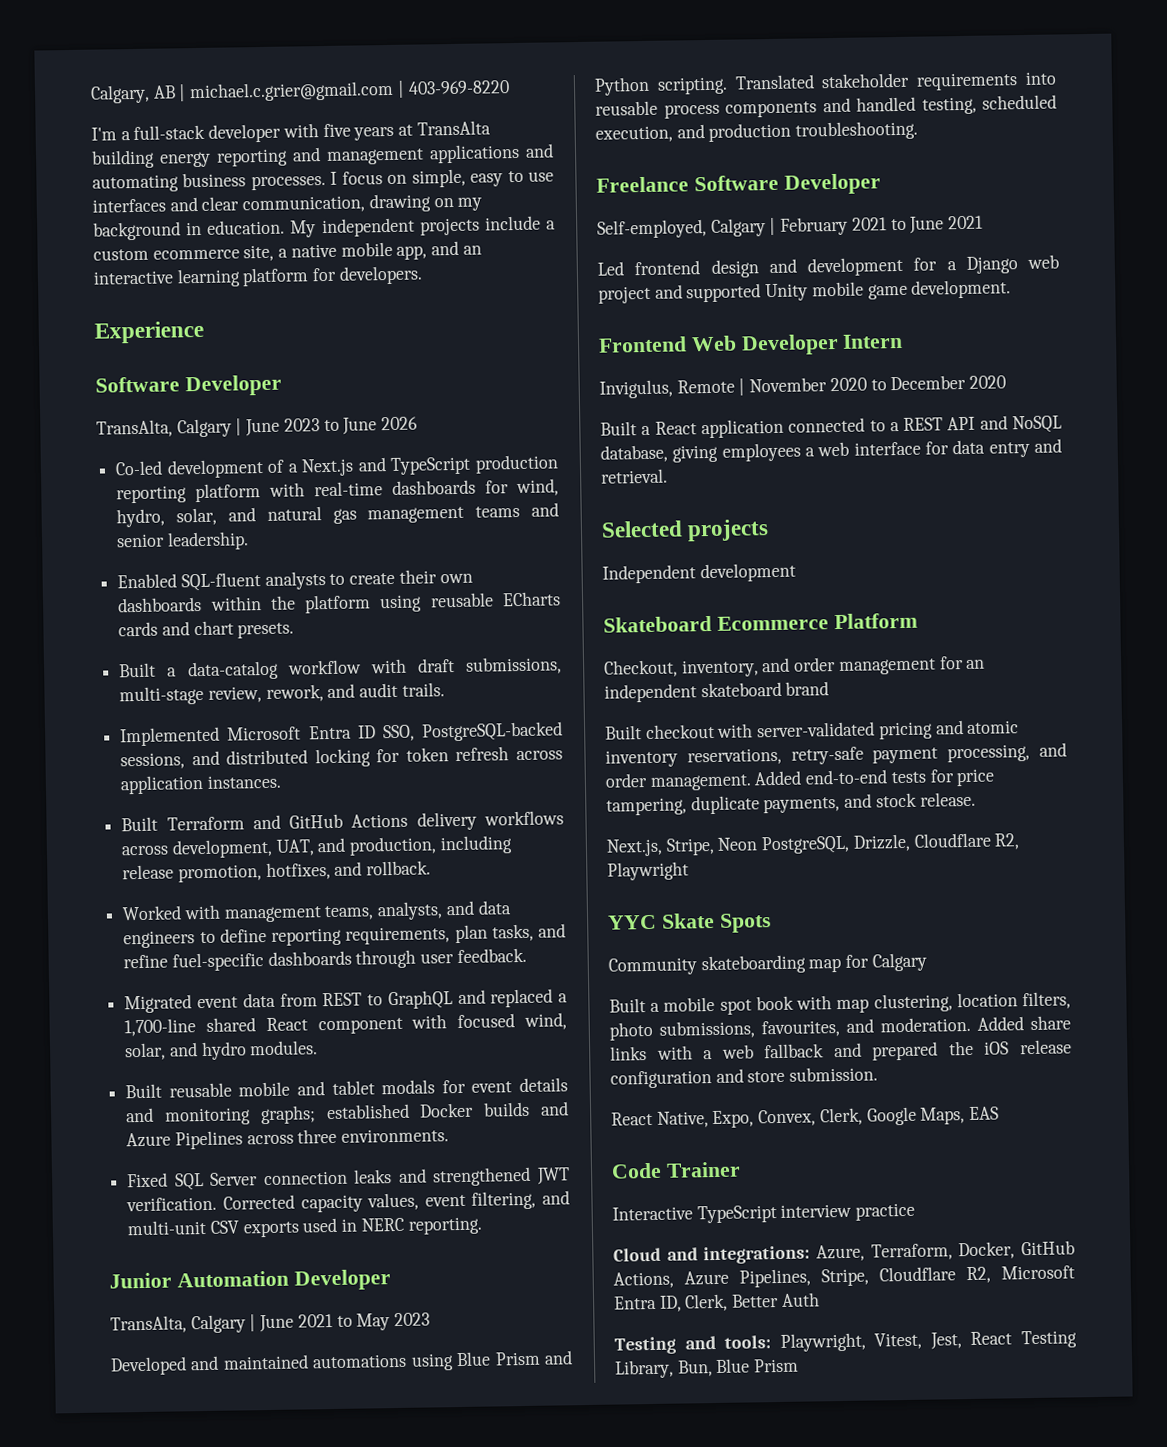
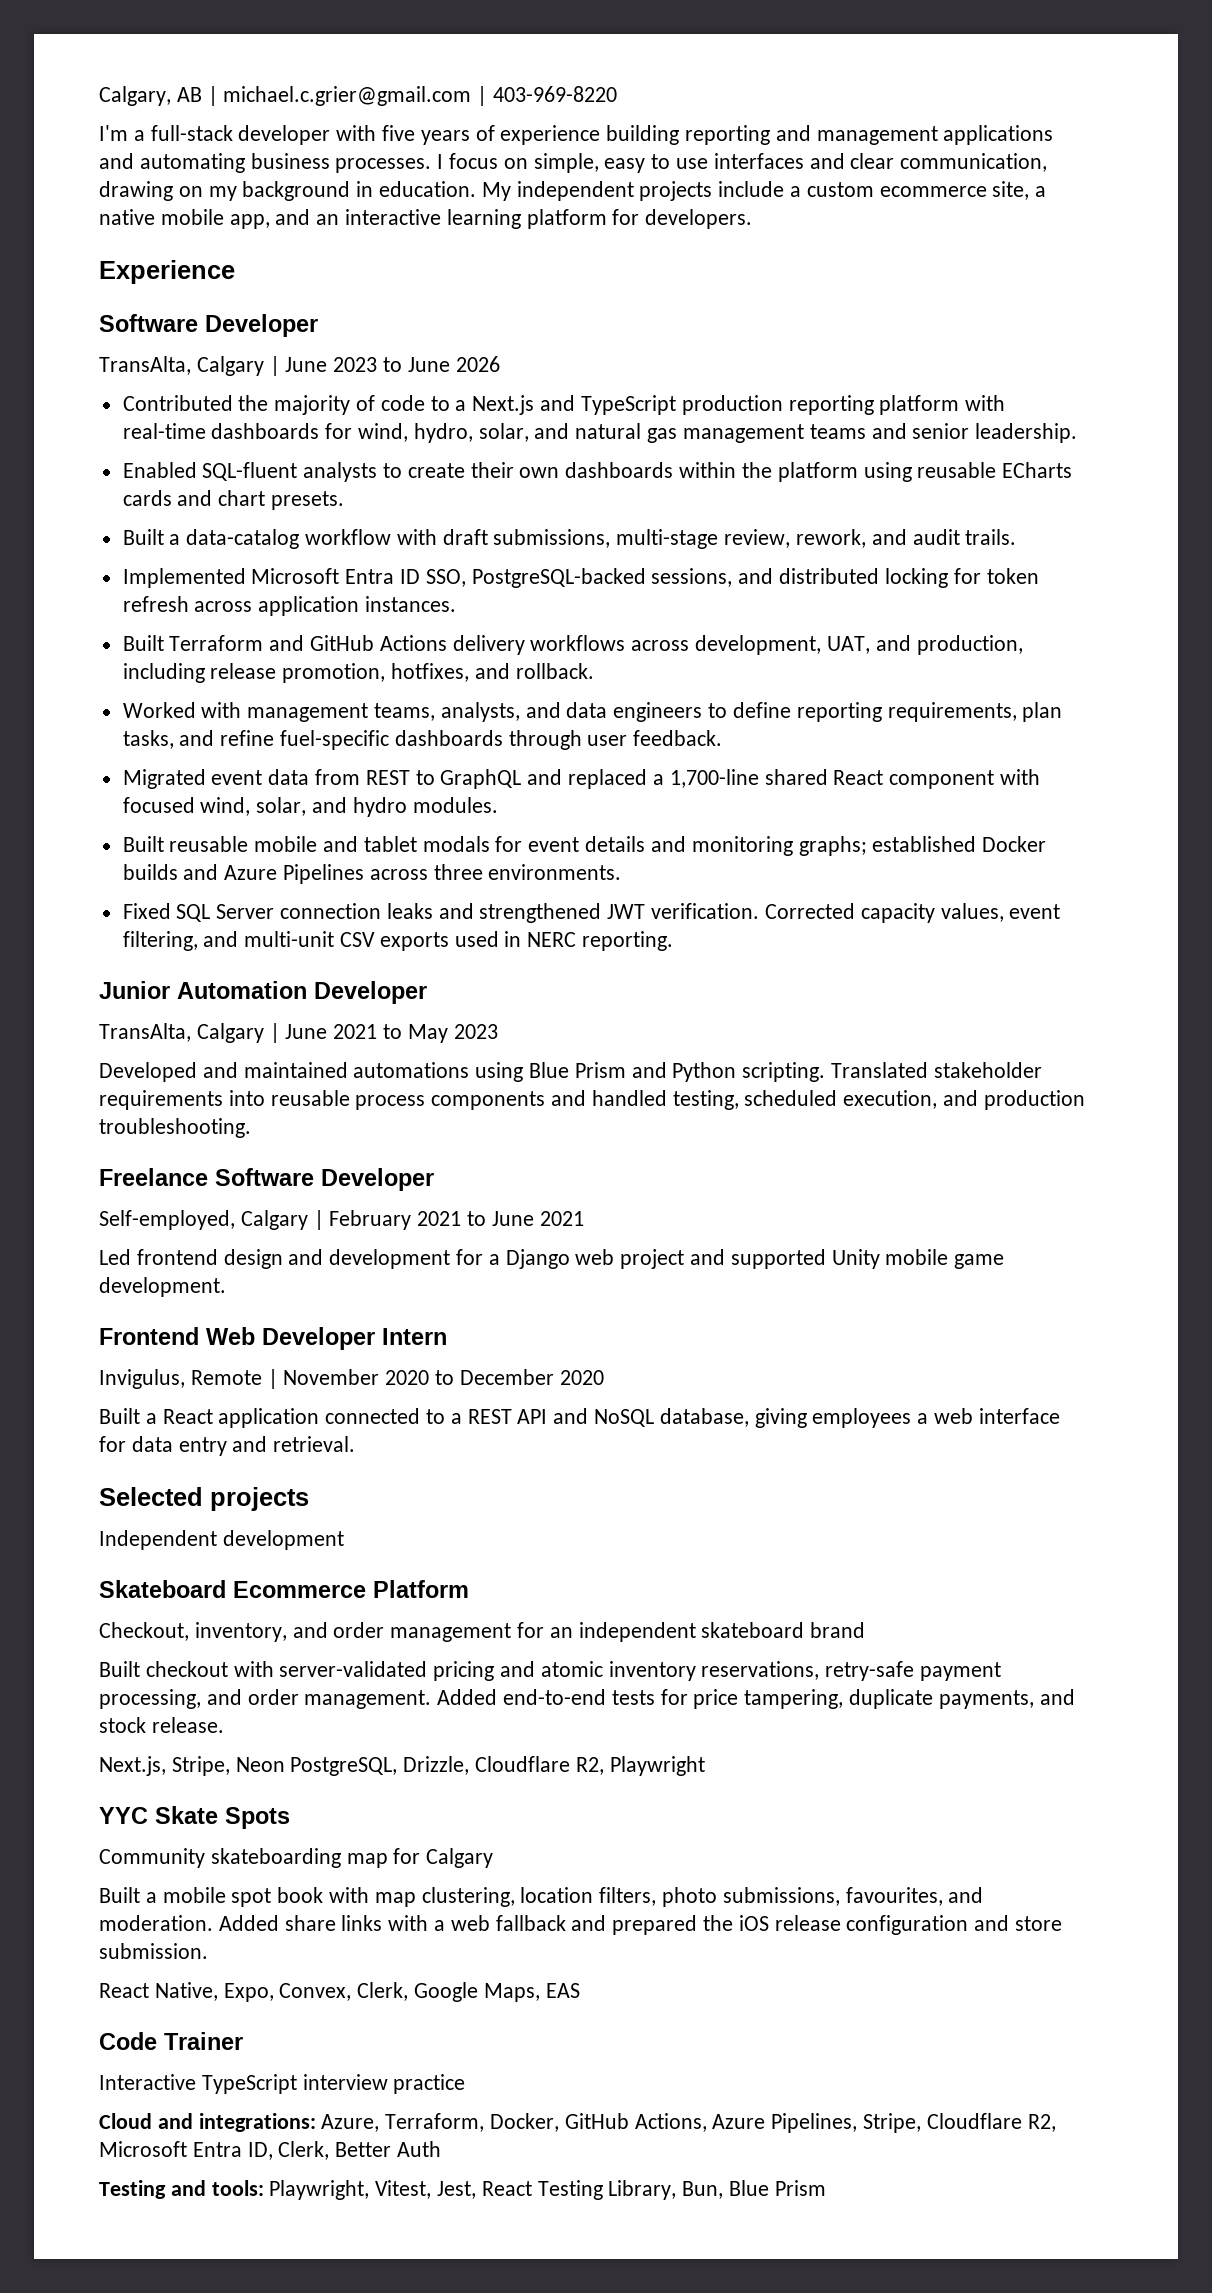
[398,120,491,136] [91,149,211,169] at TransAlta building energy -> [475,125,680,145] of experience building
[115,459,286,479] Co-led development of -> [122,395,450,415] Contributed the majority of code to

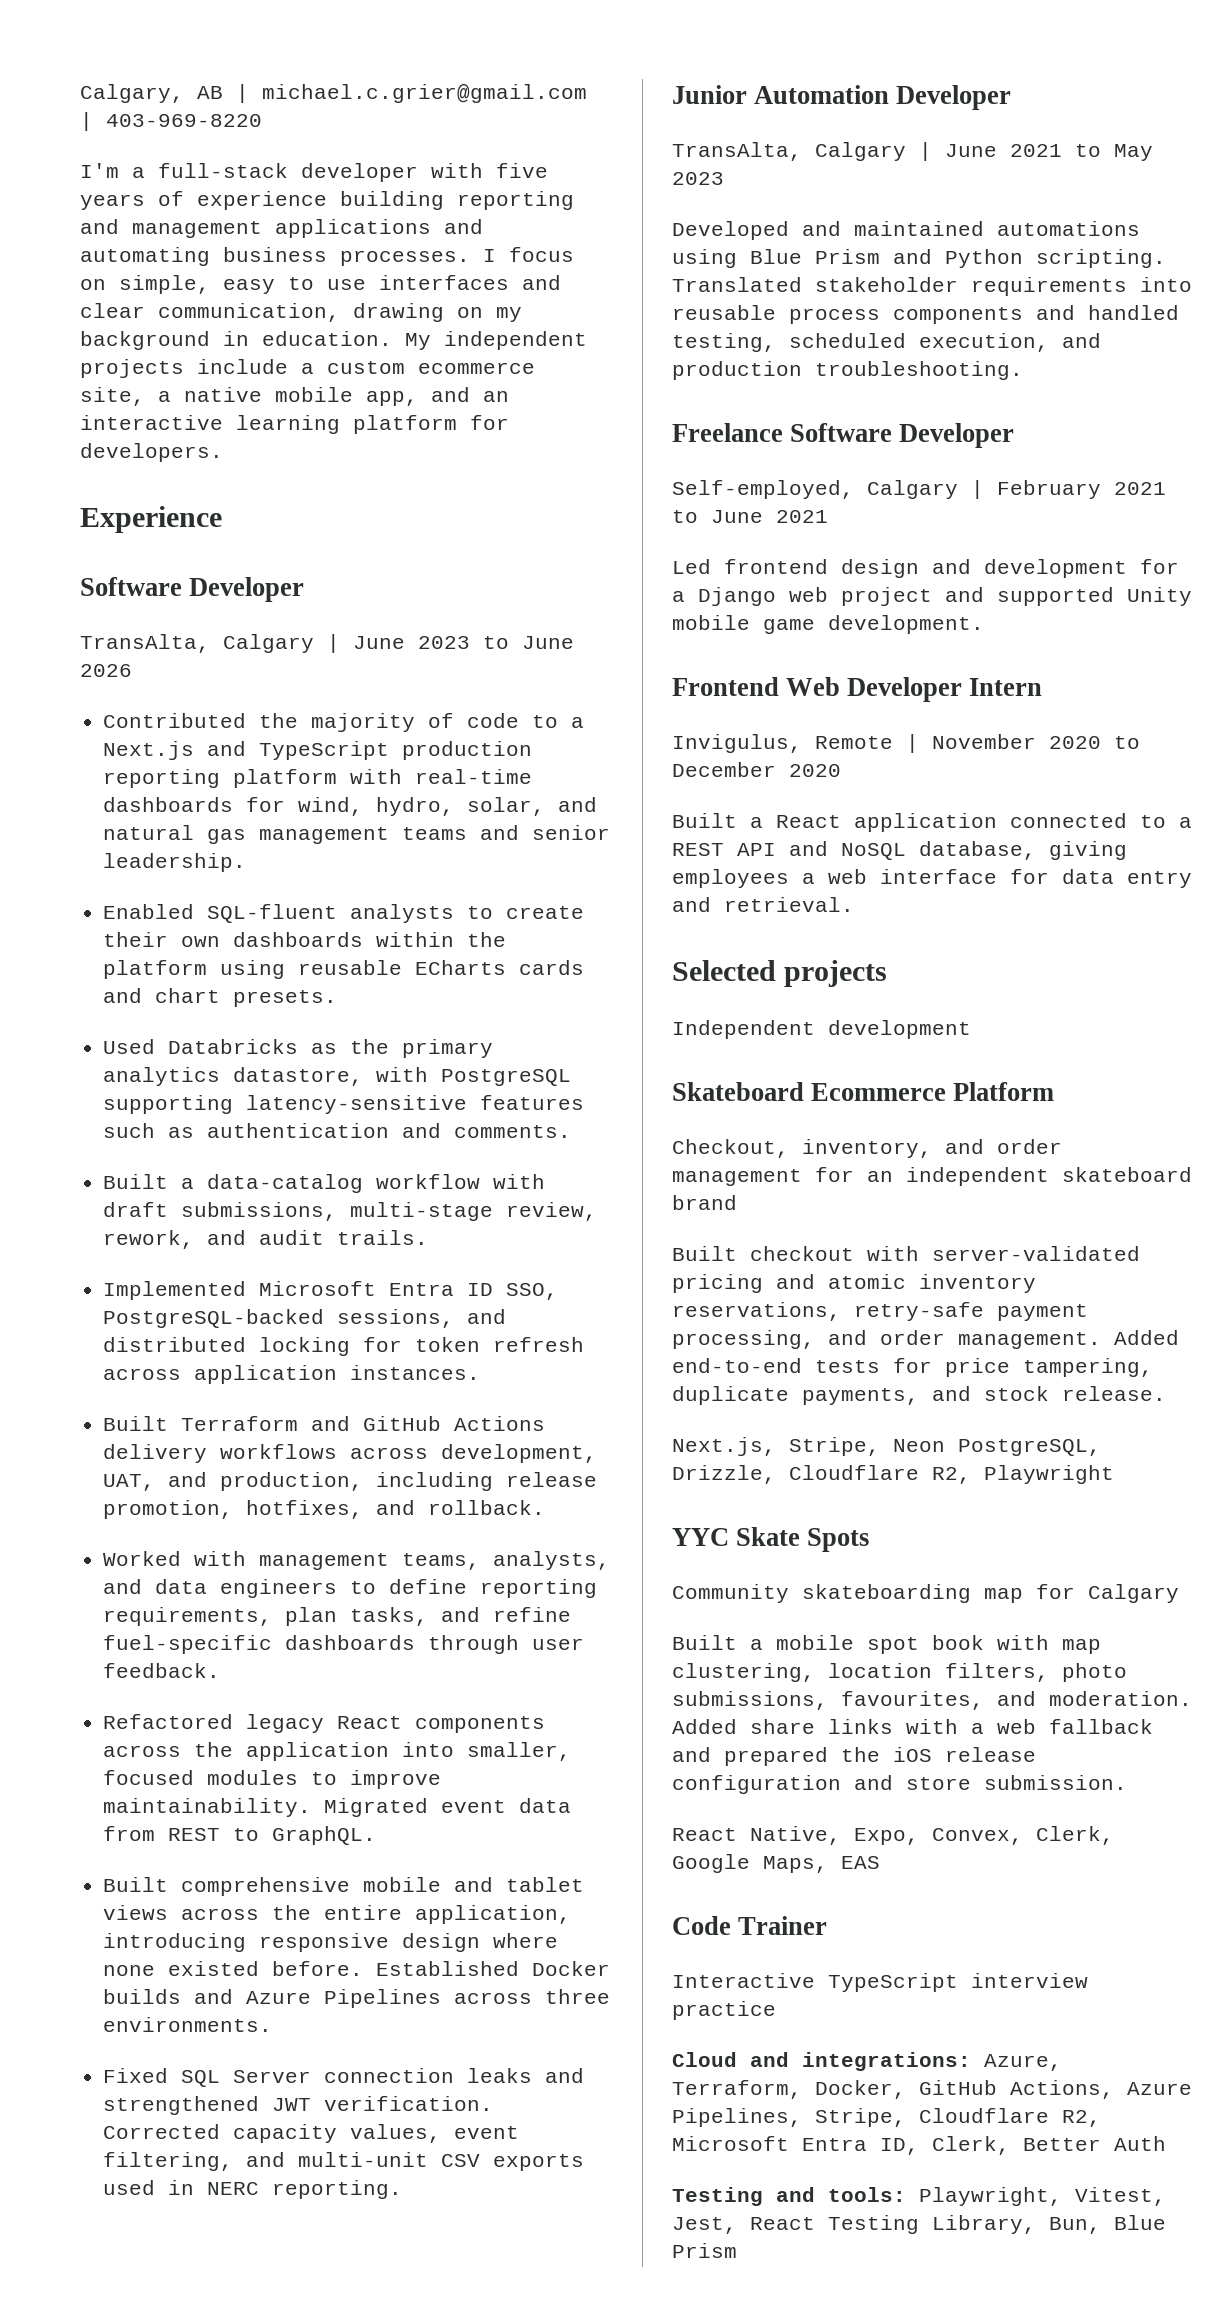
(345, 500) none -> [103,1039,494,1058] [103,1067,572,1086] [103,1095,585,1114] [103,1123,572,1138] // Used Databricks as the primary analytics datastore, with PostgreSQL supporting latency-sensitive features such as authentication and comments.
(723, 738) none -> [103,1714,546,1733] [103,1742,572,1761] [103,1770,442,1789] [103,1798,312,1817] Refactored legacy React components across the application into smaller, focused modules to improve maintainability.
[440,769,1040,789] [122,797,498,817] [122,836,249,852] GraphQL and replaced a 1,700-line shared React component with focused wind, solar, and hydro modules. // Built reusable -> [272,1826,377,1845] [103,1877,351,1896] GraphQL. // Built comprehensive
[422,836,977,856] modals for event details and monitoring graphs; established -> [103,1905,572,1924] [103,1933,559,1952] [103,1961,520,1976] views across the entire application, introducing responsive design where none existed before. Established

